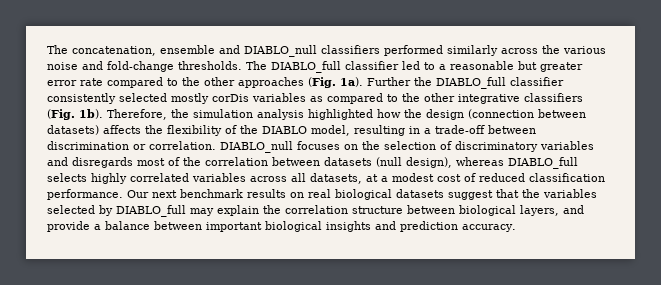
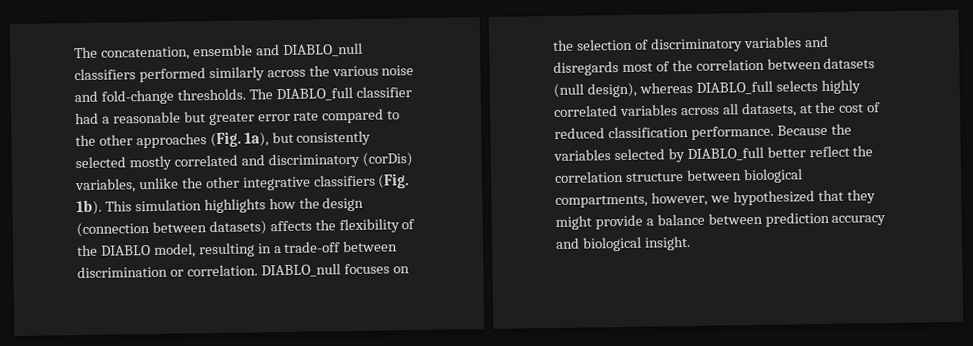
[402,61,435,70] led to -> [75,112,99,125] had
[340,77,564,89] [47,93,398,104] 1a). Further the DIABLO_full classifier consistently selected mostly corDis variables as compared to -> [243,130,372,147] [75,152,413,171] [75,177,179,194] 1a), but consistently selected mostly correlated and discriminatory (corDis) variables, unlike
[107,109,373,120] Therefore, the simulation analysis highlighted -> [104,198,266,214] This simulation highlights
[381,173,434,182] a modest -> [814,101,837,114] the
[127,189,519,200] Our next benchmark results on real biological datasets suggest that -> [776,124,828,136] Because
[190,205,259,216] may explain -> [766,145,850,158] better reflect
[520,205,584,216] [47,221,516,232] layers, and provide a balance between important biological insights and prediction accuracy. -> [555,189,876,208] [555,211,887,230] [555,235,691,252] compartments, however, we hypothesized that they might provide a balance between prediction accuracy and biological insight.

